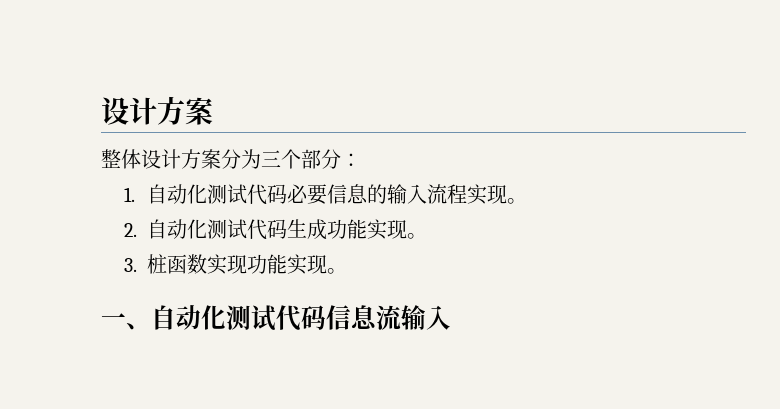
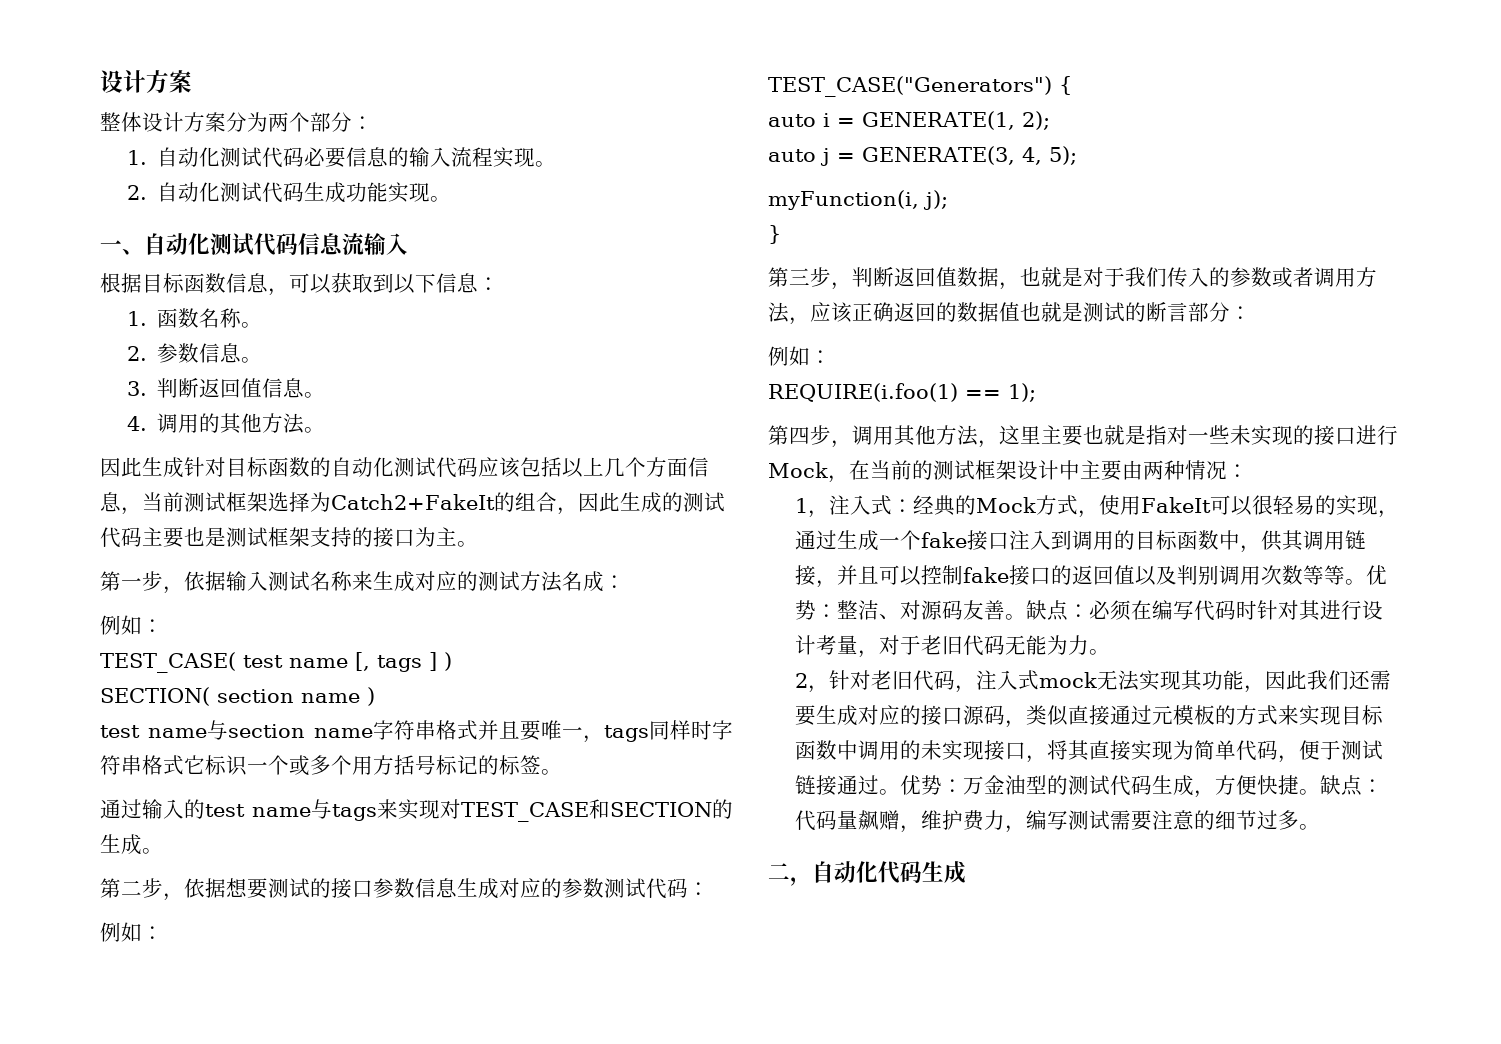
[261,150,281,167] 三 -> [268,112,289,132] 两
[123,254,347,275] // 3.桩函数实现功能实现。 -> (452, 199) none
(451, 317) none -> [100,273,499,296] [127,308,263,328] [127,343,263,363] [127,378,326,398] [127,413,326,434] [100,457,709,478] [100,492,725,515] [100,527,478,548] [100,571,625,594] [100,615,163,635] [100,652,452,673] [100,687,375,706] [100,720,733,743] [100,755,562,776] [100,799,733,822] [100,834,163,855] [100,878,709,901] [100,922,163,942] [768,76,1072,97] [768,111,1050,130] [768,146,1077,166] [768,190,948,210] [768,225,781,244] [768,267,1377,290] [768,302,1251,325] [768,346,831,366] [768,383,1036,402] [768,425,1398,448] [768,460,1248,483] [795,495,1400,518] [795,530,1367,553] [795,565,1388,588] [795,600,1384,621] [795,635,1111,658] [795,670,1392,693] [795,705,1385,728] [795,740,1384,763] [795,775,1384,798] [795,810,1321,833] [768,861,966,886] // 根据目标函数信息，可以获取到以下信息： // 1.函数名称。 // 2.参数信息。 // 3.判断返回值信息。 // 4.调用的其他方法。 // 因此生成针对目标函数的自动化测试代码应该包括以上几个方面信息，当前测试框架选择为Catch2+FakeIt的组合，因此生成的测试代码主要也是测试框架支持的接口为主。 // 第一步，依据输入测试名称来生成对应的测试方法名成： // 例如： // TEST_CASE( test name [, tags ] ) // SECTION( section name ) // test name与section name字符串格式并且要唯一，tags同样时字符串格式它标识一个或多个用方括号标记的标签。 // 通过输入的test name与tags来实现对TEST_CASE和SECTION的生成。 // 第二步，依据想要测试的接口参数信息生成对应的参数测试代码： // 例如： // TEST_CASE("Generators") { // auto i = GENERATE(1, 2); // auto j = GENERATE(3, 4, 5); // myFunction(i, j); // } // 第三步，判断返回值数据，也就是对于我们传入的参数或者调用方法，应该正确返回的数据值也就是测试的断言部分： // 例如： // REQUIRE(i.foo(1) == 1); // 第四步，调用其他方法，这里主要也就是指对一些未实现的接口进行Mock，在当前的测试框架设计中主要由两种情况： // 1，注入式：经典的Mock方式，使用FakeIt可以很轻易的实现，通过生成一个fake接口注入到调用的目标函数中，供其调用链接，并且可以控制fake接口的返回值以及判别调用次数等等。优势：整洁、对源码友善。缺点：必须在编写代码时针对其进行设计考量，对于老旧代码无能为力。 // 2，针对老旧代码，注入式mock无法实现其功能，因此我们还需要生成对应的接口源码，类似直接通过元模板的方式来实现目标函数中调用的未实现接口，将其直接实现为简单代码，便于测试链接通过。优势：万金油型的测试代码生成，方便快捷。缺点：代码量飙赠，维护费力，编写测试需要注意的细节过多。 // 二，自动化代码生成

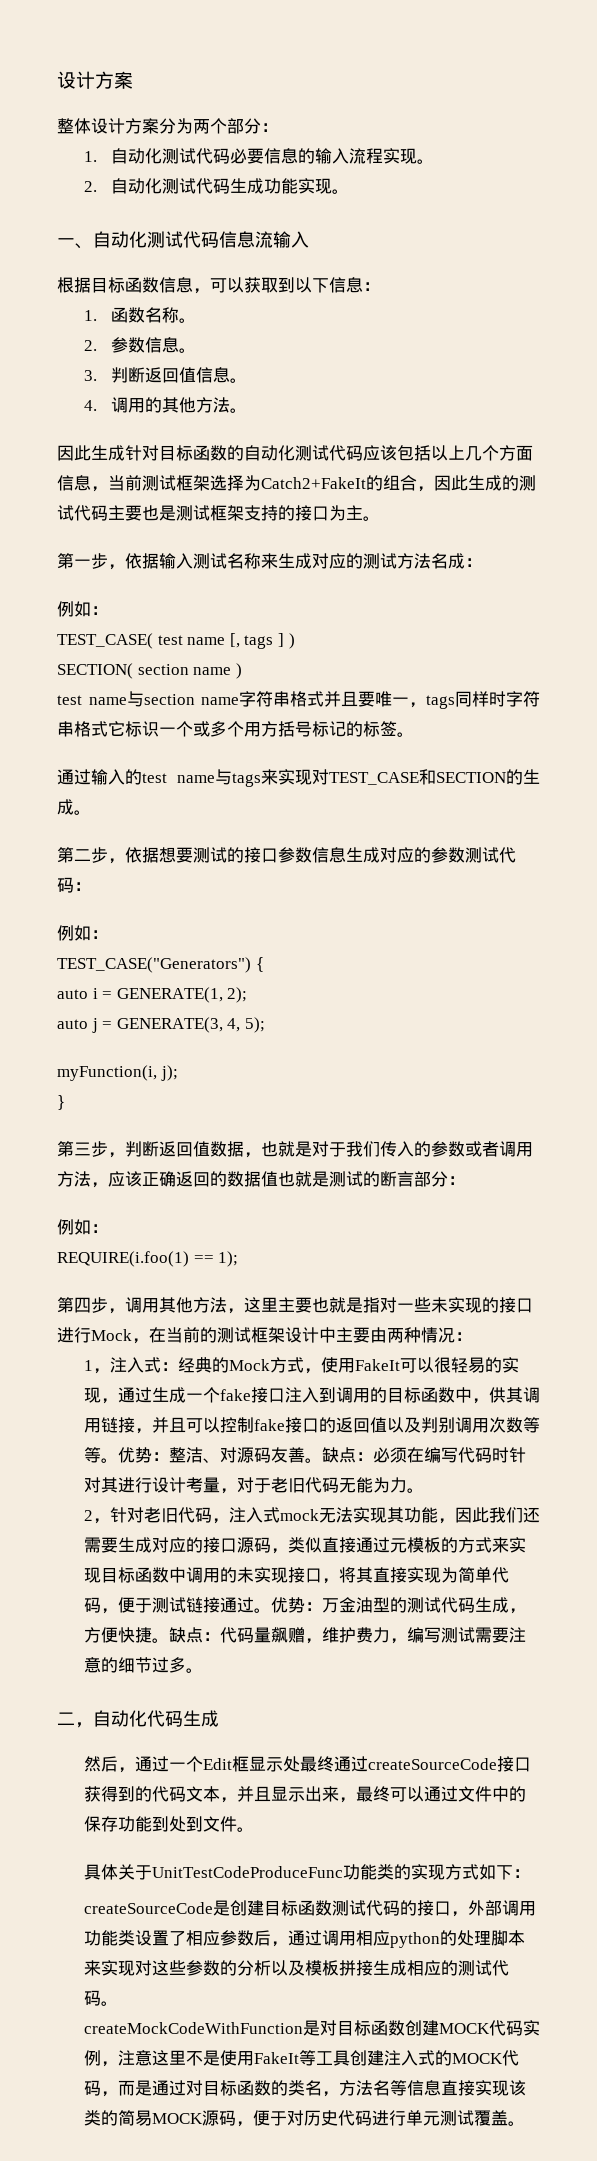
(966, 872) none -> [83,1756,531,1773] [83,1786,526,1803] [83,1816,254,1832] [83,1864,530,1880] [83,1900,536,1917] [83,1930,525,1948] [83,1960,509,1976] [83,1990,118,2006] [83,2020,540,2036] [83,2050,519,2067] [83,2080,526,2097] [83,2110,525,2127] // 然后，通过一个Edit框显示处最终通过createSourceCode接口获得到的代码文本，并且显示出来，最终可以通过文件中的保存功能到处到文件。 // 具体关于UnitTestCodeProduceFunc功能类的实现方式如下： // createSourceCode是创建目标函数测试代码的接口，外部调用功能类设置了相应参数后，通过调用相应python的处理脚本来实现对这些参数的分析以及模板拼接生成相应的测试代码。 // createMockCodeWithFunction是对目标函数创建MOCK代码实例，注意这里不是使用FakeIt等工具创建注入式的MOCK代码，而是通过对目标函数的类名，方法名等信息直接实现该类的简易MOCK源码，便于对历史代码进行单元测试覆盖。

